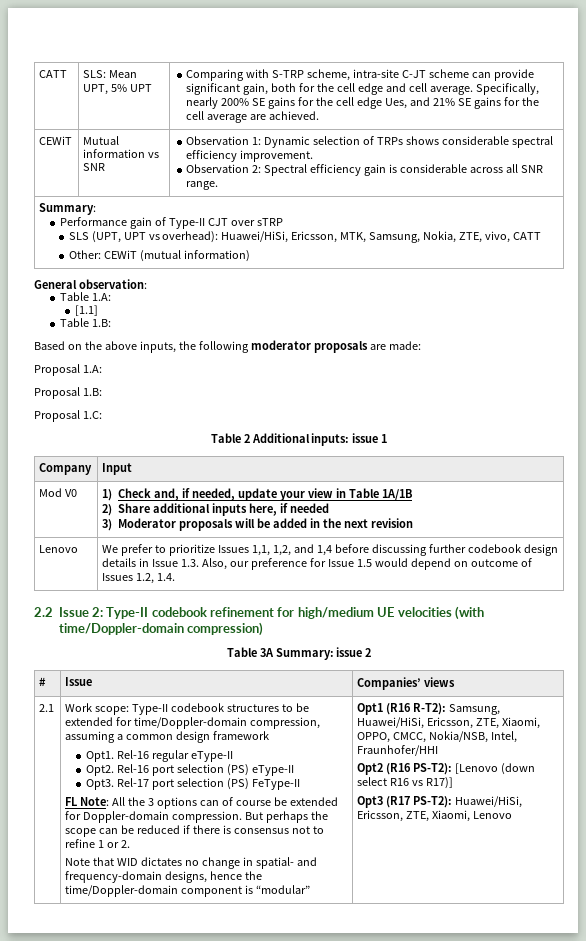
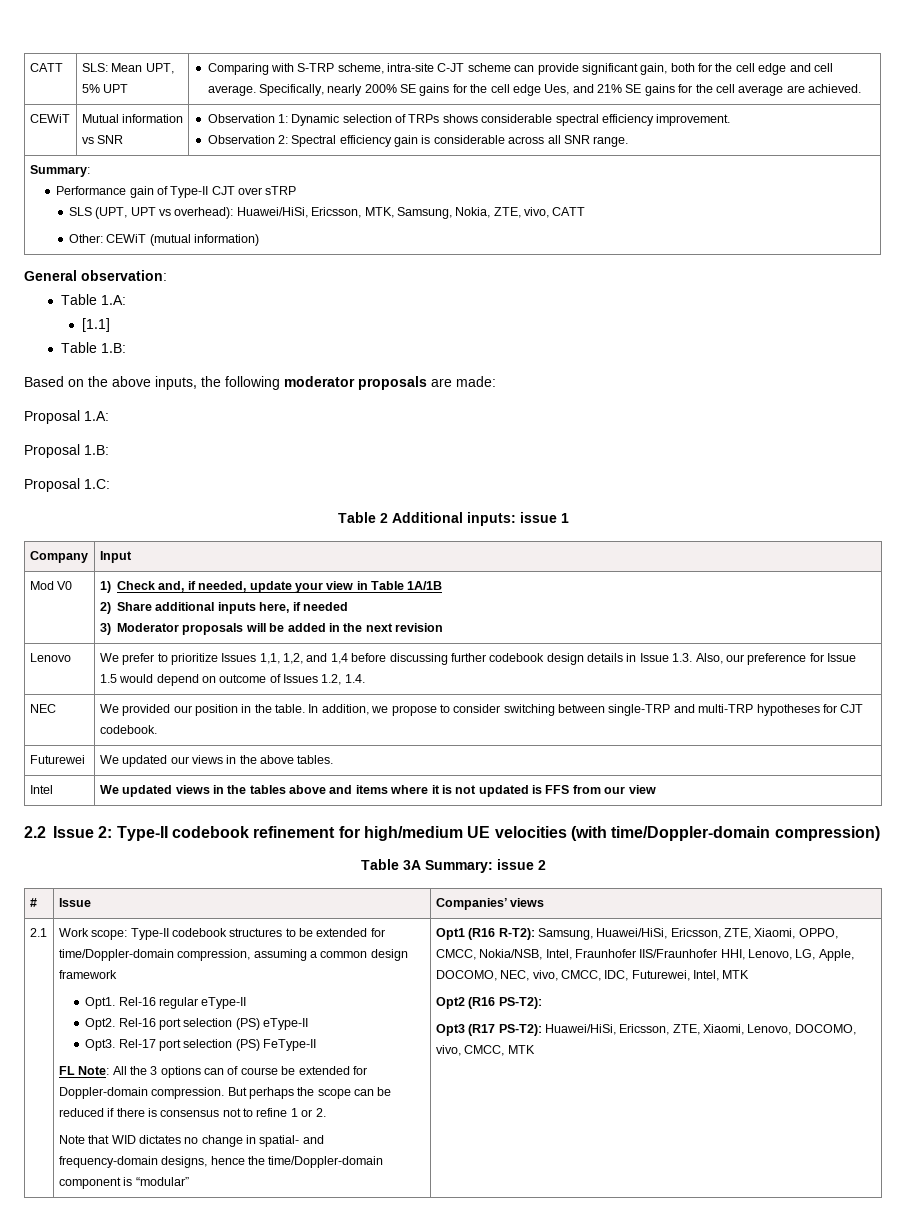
(176, 577) none -> [29,704,56,713] [99,704,864,716] [99,725,157,734] [29,755,85,764] [99,755,334,767] [29,785,53,794] [99,785,656,797] // NEC | We provided our position in the table. In addition, we propose to consider switching between single-TRP and multi-TRP hypotheses for CJT codebook. // Futurewei | We updated our views in the above tables. // Intel | We updated views in the tables above and items where it is not updated is FFS from our view
[357,745,439,756] [357,763,536,775] [357,777,454,789] Fraunhofer/HHI // Opt2 (R16 PS-T2): [Lenovo (down select R16 vs R17)] -> [574,949,854,961] [435,970,750,981] [435,997,542,1009] Fraunhofer IIS/Fraunhofer HHI, Lenovo, LG, Apple, DOCOMO, NEC, vivo, CMCC, IDC, Futurewei, Intel, MTK // Opt2 (R16 PS-T2):
[473,811,513,819] Lenovo -> [747,1024,856,1035] [435,1045,535,1056] Lenovo, DOCOMO, vivo, CMCC, MTK

